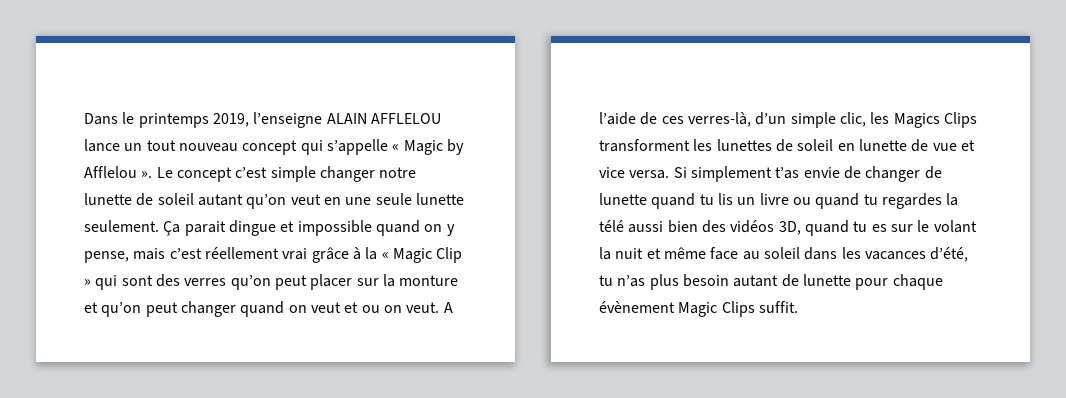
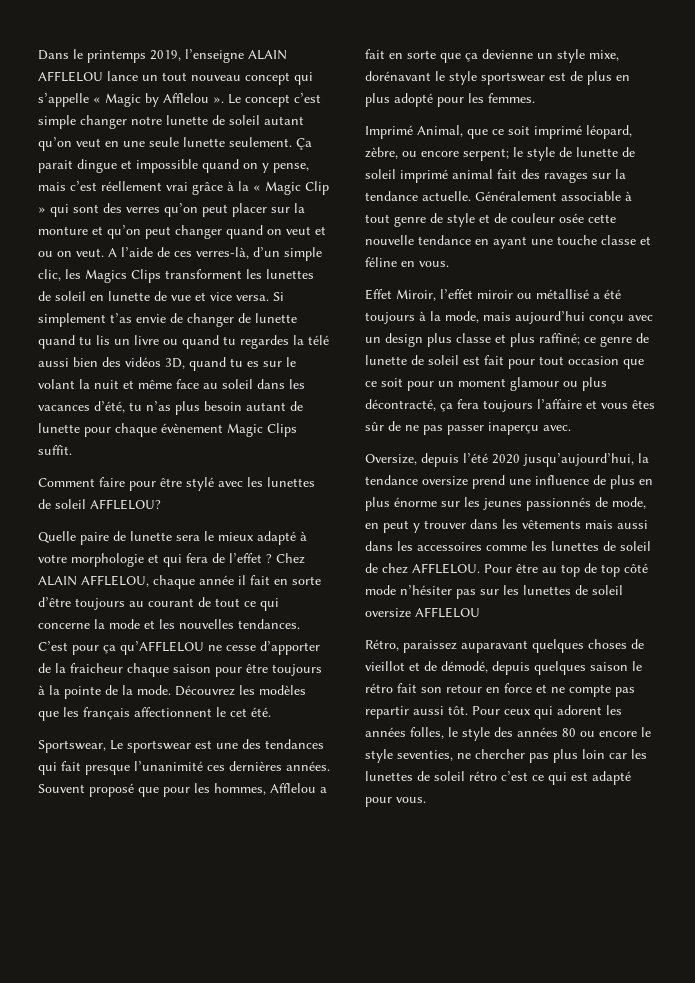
(798, 307) none -> [38,477,315,491] [38,499,161,510] [38,531,307,545] [38,553,305,567] [38,575,321,589] [38,597,279,611] [38,619,300,629] [38,641,320,655] [38,663,322,677] [38,685,306,699] [38,707,271,721] [38,739,324,753] [38,761,330,775] [38,783,327,797] [365,49,619,63] [365,71,630,85] [365,93,535,107] [365,125,632,139] [365,147,635,161] [365,169,626,183] [365,191,632,201] [365,213,616,227] [365,235,651,249] [365,257,449,267] [365,289,621,301] [365,311,653,324] [365,333,649,347] [365,355,644,369] [365,377,607,391] [365,399,655,412] [365,421,571,435] [365,453,649,467] [365,475,653,489] [365,497,646,511] [365,519,648,533] [365,541,651,551] [365,563,648,577] [365,585,623,599] [365,607,480,618] [365,639,644,653] [365,661,642,675] [365,683,635,697] [365,705,622,719] [365,727,651,741] [365,749,647,763] [365,771,631,785] [365,797,426,807] // Comment faire pour être stylé avec les lunettes de soleil AFFLELOU? // Quelle paire de lunette sera le mieux adapté à votre morphologie et qui fera de l’effet ? Chez ALAIN AFFLELOU, chaque année il fait en sorte d’être toujours au courant de tout ce qui concerne la mode et les nouvelles tendances. C’est pour ça qu’AFFLELOU ne cesse d’apporter de la fraicheur chaque saison pour être toujours à la pointe de la mode. Découvrez les modèles que les français affectionnent le cet été. // Sportswear, Le sportswear est une des tendances qui fait presque l’unanimité ces dernières années. Souvent proposé que pour les hommes, Afflelou a fait en sorte que ça devienne un style mixe, dorénavant le style sportswear est de plus en plus adopté pour les femmes. // Imprimé Animal, que ce soit imprimé léopard, zèbre, ou encore serpent; le style de lunette de soleil imprimé animal fait des ravages sur la tendance actuelle. Généralement associable à tout genre de style et de couleur osée cette nouvelle tendance en ayant une touche classe et féline en vous. // Effet Miroir, l’effet miroir ou métallisé a été toujours à la mode, mais aujourd’hui conçu avec un design plus classe et plus raffiné; ce genre de lunette de soleil est fait pour tout occasion que ce soit pour un moment glamour ou plus décontracté, ça fera toujours l’affaire et vous êtes sûr de ne pas passer inaperçu avec. // Oversize, depuis l’été 2020 jusqu’aujourd’hui, la tendance oversize prend une influence de plus en plus énorme sur les jeunes passionnés de mode, en peut y trouver dans les vêtements mais aussi dans les accessoires comme les lunettes de soleil de chez AFFLELOU. Pour être au top de top côté mode n’hésiter pas sur les lunettes de soleil oversize AFFLELOU // Rétro, paraissez auparavant quelques choses de vieillot et de démodé, depuis quelques saison le rétro fait son retour en force et ne compte pas repartir aussi tôt. Pour ceux qui adorent les années folles, le style des années 80 ou encore le style seventies, ne chercher pas plus loin car les lunettes de soleil rétro c’est ce qui est adapté pour vous.

